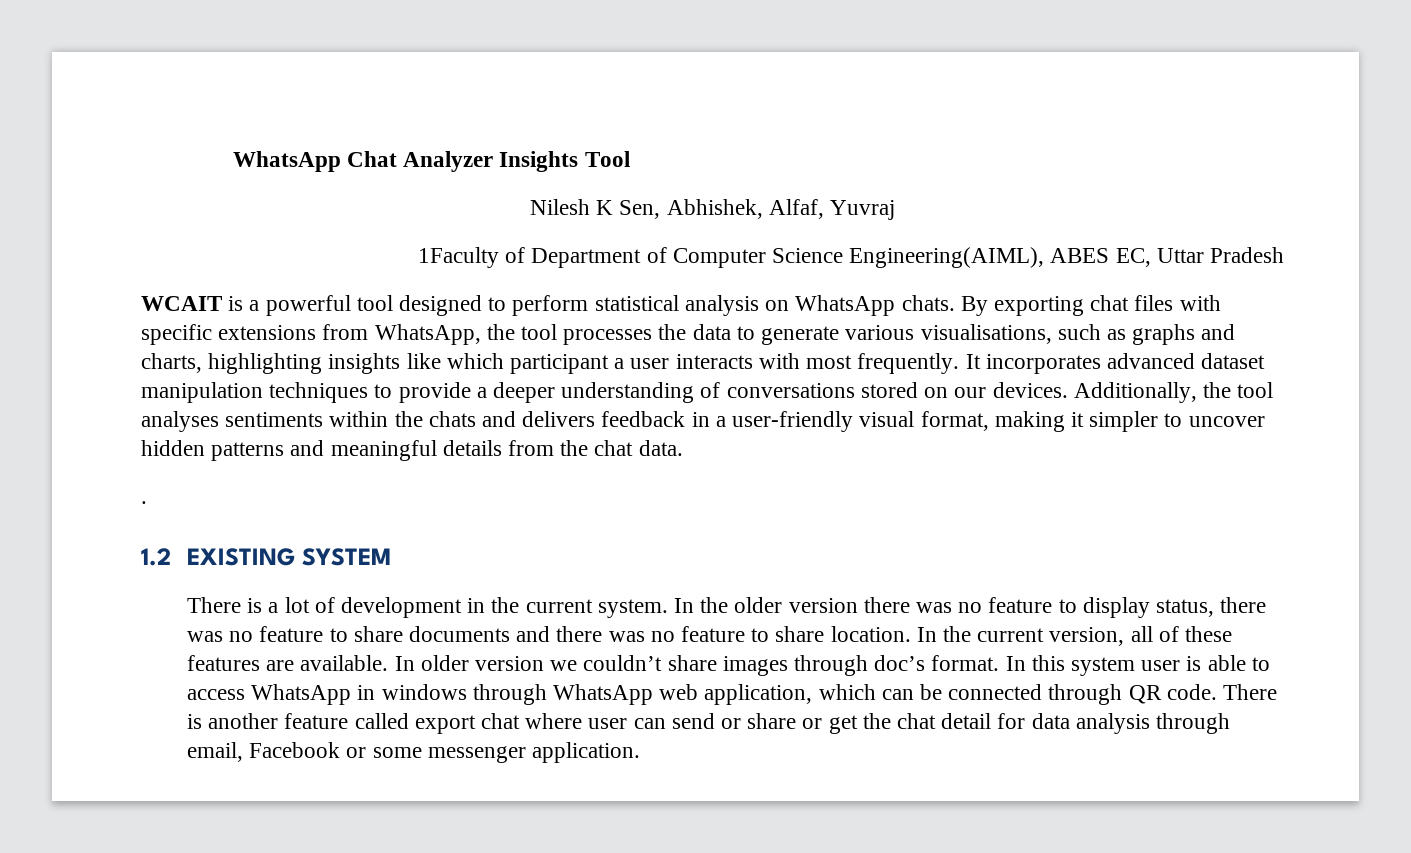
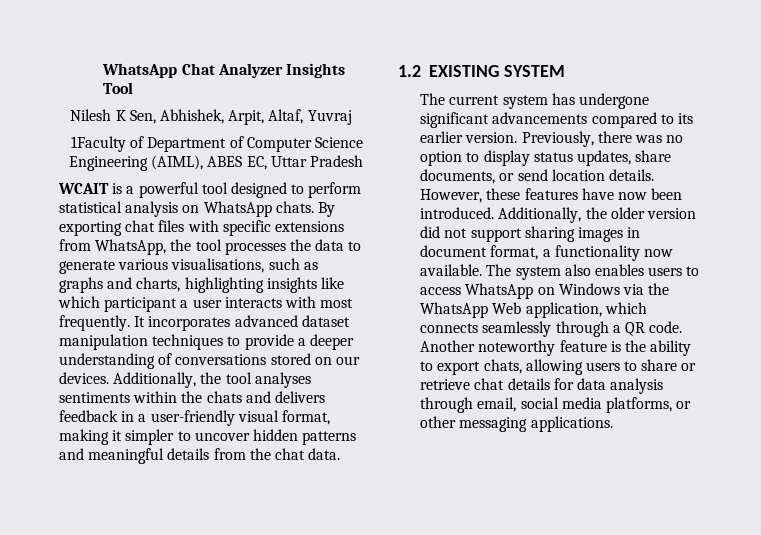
[768,199,824,219] Alfaf, -> [228,109,304,125] Arpit, Altaf,
[849,247,1045,268] Engineering(AIML), -> [69,155,204,171] Engineering (AIML),
[141,501,147,504] // . -> (341, 454) none
[186,597,1267,618] [186,626,1233,646] [186,655,1270,676] [186,684,1278,705] [186,713,992,734] There is a lot of development in the current system. In the older version there was no feature to display status, there was no feature to share documents and there was no feature to share location. In the current version, all of these features are available. In older version we couldn’t share images through doc’s format. In this system user is able to access WhatsApp in windows through WhatsApp web application, which can be connected through QR code. There is another feature called export chat where user can send or share or get the chat detail -> [420,93,649,109] [420,112,693,128] [420,131,684,147] [420,150,672,166] [420,169,654,184] [420,188,683,203] [420,207,696,223] [420,226,641,242] [420,245,673,261] [420,264,700,280] [420,283,670,299] [420,302,647,318] [420,321,683,337] [420,340,692,356] [420,359,697,375] [420,378,550,390] The current system has undergone significant advancements compared to its earlier version. Previously, there was no option to display status updates, share documents, or send location details. However, these features have now been introduced. Additionally, the older version did not support sharing images in document format, a functionality now available. The system also enables users to access WhatsApp on Windows via the WhatsApp Web application, which connects seamlessly through a QR code. Another noteworthy feature is the ability to export chats, allowing users to share or retrieve chat details
[249,742,640,763] Facebook or some messenger application. -> [520,397,692,413] [420,416,613,432] social media platforms, or other messaging applications.

